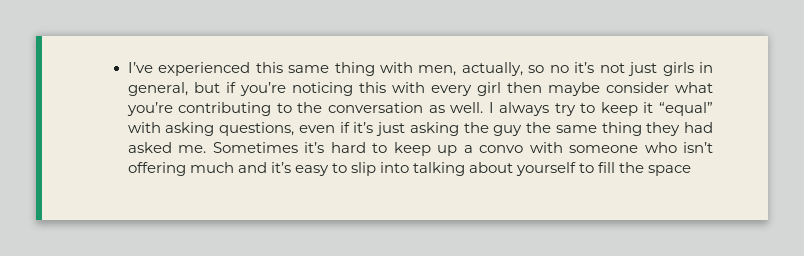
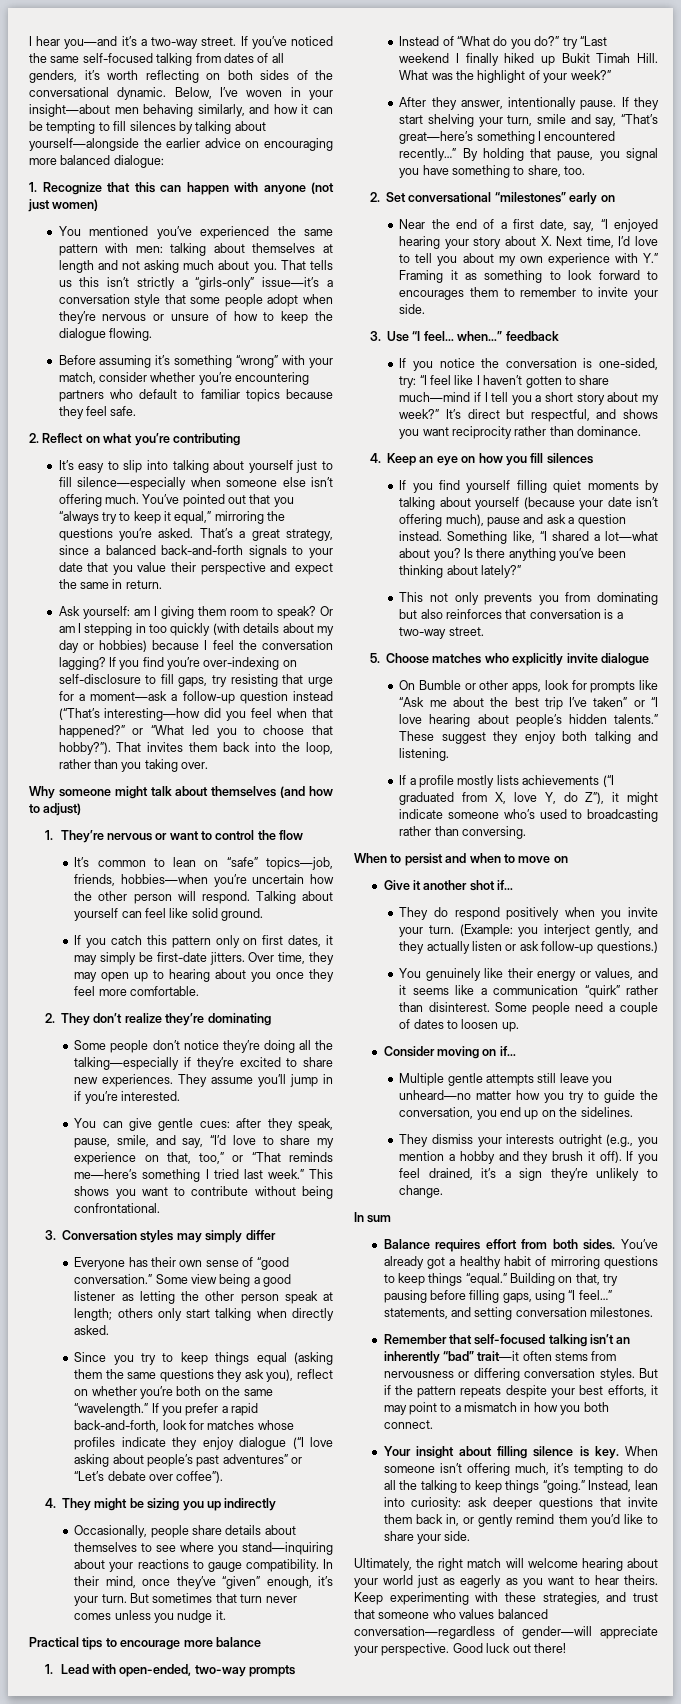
[127,62,714,76] [127,82,713,96] [126,102,713,116] [127,122,713,136] [127,142,713,156] [127,162,291,176] I’ve experienced this same thing with men, actually, so no it’s not just girls in general, but if you’re noticing this with every girl then maybe consider what you’re contributing to the conversation as well. I always try to keep it “equal” with asking questions, even if it’s just asking the guy the same thing they had asked me. Sometimes it’s hard to keep up a convo with someone who isn’t offering much and it’s -> [29,36,334,49] [29,53,284,66] [29,70,333,83] [29,87,333,100] [29,104,333,117] [29,121,266,134] [29,138,333,151] [29,155,164,168] [29,182,334,195] [28,199,99,212] [58,226,333,239] [58,243,334,256] [58,260,333,273] [58,277,334,290] [58,294,334,307] [58,311,333,324] [58,328,152,341] [58,355,333,368] [58,372,310,385] [58,389,333,402] [58,406,137,419] [29,433,240,446] [58,460,74,470] I hear you—and it’s a two-way street. If you’ve noticed the same self-focused talking from dates of all genders, it’s worth reflecting on both sides of the conversational dynamic. Below, I’ve woven in your insight—about men behaving similarly, and how it can be tempting to fill silences by talking about yourself—alongside the earlier advice on encouraging more balanced dialogue: // 1. Recognize that this can happen with anyone (not just women) // You mentioned you’ve experienced the same pattern with men: talking about themselves at length and not asking much about you. That tells us this isn’t strictly a “girls-only” issue—it’s a conversation style that some people adopt when they’re nervous or unsure of how to keep the dialogue flowing. // Before assuming it’s something “wrong” with your match, consider whether you’re encountering partners who default to familiar topics because they feel safe. // 2. Reflect on what you’re contributing // It’s
[579,162,692,176] to fill the space -> [296,460,333,473] [58,477,333,490] [58,494,294,507] [58,511,286,524] [58,528,333,541] [58,545,333,558] [58,562,333,575] [58,579,162,589] [58,606,334,619] [58,623,334,636] [58,640,333,653] [58,657,297,670] [58,674,333,687] [58,691,333,704] [58,708,333,721] [58,725,334,738] [58,742,334,755] [58,759,209,772] [29,786,333,799] [29,803,82,816] [44,830,304,843] [74,857,333,870] [74,874,334,887] [74,891,334,904] [74,908,264,921] [74,935,334,948] [74,952,335,965] [74,969,334,982] [74,986,200,996] [44,1013,271,1026] [74,1040,333,1053] [74,1057,333,1070] [74,1074,333,1087] [74,1091,181,1104] [74,1118,334,1131] [74,1135,334,1148] [74,1152,333,1165] [74,1169,334,1182] [74,1186,333,1199] [74,1203,161,1213] [44,1230,276,1243] [74,1257,289,1270] [74,1274,292,1287] [74,1291,334,1304] [74,1308,334,1321] [74,1325,110,1335] [74,1352,334,1365] [74,1369,334,1382] [74,1386,273,1399] [74,1403,259,1416] [74,1420,294,1432] [74,1437,333,1450] [74,1454,303,1467] [74,1471,224,1483] [44,1498,277,1511] [74,1525,296,1538] [74,1542,333,1555] [74,1559,334,1572] [74,1576,333,1589] [74,1593,297,1606] [74,1610,226,1623] [29,1637,261,1650] [44,1664,296,1677] [399,36,607,49] [399,53,658,66] [399,70,611,83] [399,97,659,110] [399,114,658,127] [399,131,616,144] [399,148,658,161] [399,165,586,178] [369,192,615,205] [399,219,658,232] [399,236,658,249] [399,253,658,266] [399,270,658,283] [399,287,658,300] [399,304,426,314] [369,331,559,342] [399,358,658,371] [399,375,610,388] [399,392,659,405] [399,409,658,422] [399,426,642,439] [369,453,593,466] [399,480,659,493] [399,497,658,510] [399,514,626,527] [399,531,658,544] [399,548,626,561] [399,565,522,578] [399,592,658,605] [399,609,623,619] [399,627,484,639] [369,653,649,666] [399,680,658,693] [399,697,658,710] [399,714,658,727] [399,731,658,744] [399,748,450,761] [399,775,614,788] [399,792,658,805] [399,809,658,822] [399,826,527,839] [354,853,568,866] [383,880,514,891] [399,907,658,920] [399,924,658,937] [399,941,658,954] [399,968,658,981] [399,985,658,998] [399,1002,658,1015] [399,1019,519,1032] [383,1046,516,1059] [399,1073,613,1086] [399,1090,658,1103] [399,1107,633,1120] [399,1134,658,1147] [399,1151,658,1164] [399,1168,658,1181] [399,1185,444,1198] [354,1212,392,1223] [383,1239,658,1252] [383,1256,658,1269] [383,1273,619,1286] [383,1290,612,1303] [383,1307,654,1320] [383,1334,631,1347] [383,1351,617,1364] [383,1368,658,1381] [383,1385,658,1398] [383,1402,609,1415] [383,1420,433,1429] [383,1446,658,1459] [383,1463,658,1476] [383,1480,658,1493] [383,1497,658,1510] [383,1514,658,1527] [383,1531,471,1544] [354,1558,658,1571] [354,1575,658,1588] [354,1592,658,1605] [354,1609,548,1619] [354,1626,658,1639] [354,1643,566,1656] just to fill silence—especially when someone else isn’t offering much. You’ve pointed out that you “always try to keep it equal,” mirroring the questions you’re asked. That’s a great strategy, since a balanced back-and-forth signals to your date that you value their perspective and expect the same in return. // Ask yourself: am I giving them room to speak? Or am I stepping in too quickly (with details about my day or hobbies) because I feel the conversation lagging? If you find you’re over-indexing on self-disclosure to fill gaps, try resisting that urge for a moment—ask a follow-up question instead (“That’s interesting—how did you feel when that happened?” or “What led you to choose that hobby?”). That invites them back into the loop, rather than you taking over. // Why someone might talk about themselves (and how to adjust) // 1. They’re nervous or want to control the flow // It’s common to lean on “safe” topics—job, friends, hobbies—when you’re uncertain how the other person will respond. Talking about yourself can feel like solid ground. // If you catch this pattern only on first dates, it may simply be first-date jitters. Over time, they may open up to hearing about you once they feel more comfortable. // 2. They don’t realize they’re dominating // Some people don’t notice they’re doing all the talking—especially if they’re excited to share new experiences. They assume you’ll jump in if you’re interested. // You can give gentle cues: after they speak, pause, smile, and say, “I’d love to share my experience on that, too,” or “That reminds me—here’s something I tried last week.” This shows you want to contribute without being confrontational. // 3. Conversation styles may simply differ // Everyone has their own sense of “good conversation.” Some view being a good listener as letting the other person speak at length; others only start talking when directly asked. // Since you try to keep things equal (asking them the same questions they ask you), reflect on whether you’re both on the same “wavelength.” If you prefer a rapid back-and-forth, look for matches whose profiles indicate they enjoy dialogue (“I love asking about people’s past adventures” or “Let’s debate over coffee”). // 4. They might be sizing you up indirectly // Occasionally, people share details about themselves to see where you stand—inquiring about your reactions to gauge compatibility. In their mind, once they’ve “given” enough, it’s your turn. But sometimes that turn never comes unless you nudge it. // Practical tips to encourage more balance // 1. Lead with open-ended, two-way prompts // Instead of “What do you do?” try “Last weekend I finally hiked up Bukit Timah Hill. What was the highlight of your week?” // After they answer, intentionally pause. If they start shelving your turn, smile and say, “That’s great—here’s something I encountered recently…” By holding that pause, you signal you have something to share, too. // 2. Set conversational “milestones” early on // Near the end of a first date, say, “I enjoyed hearing your story about X. Next time, I’d love to tell you about my own experience with Y.” Framing it as something to look forward to encourages them to remember to invite your side. // 3. Use “I feel… when…” feedback // If you notice the conversation is one-sided, try: “I feel like I haven’t gotten to share much—mind if I tell you a short story about my week?” It’s direct but respectful, and shows you want reciprocity rather than dominance. // 4. Keep an eye on how you fill silences // If you find yourself filling quiet moments by talking about yourself (because your date isn’t offering much), pause and ask a question instead. Something like, “I shared a lot—what about you? Is there anything you’ve been thinking about lately?” // This not only prevents you from dominating but also reinforces that conversation is a two-way street. // 5. Choose matches who explicitly invite dialogue // On Bumble or other apps, look for prompts like “Ask me about the best trip I’ve taken” or “I love hearing about people’s hidden talents.” These suggest they enjoy both talking and listening. // If a profile mostly lists achievements (“I graduated from X, love Y, do Z”), it might indicate someone who’s used to broadcasting rather than conversing. // When to persist and when to move on // Give it another shot if… // They do respond positively when you invite your turn. (Example: you interject gently, and they actually listen or ask follow-up questions.) // You genuinely like their energy or values, and it seems like a communication “quirk” rather than disinterest. Some people need a couple of dates to loosen up. // Consider moving on if… // Multiple gentle attempts still leave you unheard—no matter how you try to guide the conversation, you end up on the sidelines. // They dismiss your interests outright (e.g., you mention a hobby and they brush it off). If you feel drained, it’s a sign they’re unlikely to change. // In sum // Balance requires effort from both sides. You’ve already got a healthy habit of mirroring questions to keep things “equal.” Building on that, try pausing before filling gaps, using “I feel…” statements, and setting conversation milestones. // Remember that self-focused talking isn’t an inherently “bad” trait—it often stems from nervousness or differing conversation styles. But if the pattern repeats despite your best efforts, it may point to a mismatch in how you both connect. // Your insight about filling silence is key. When someone isn’t offering much, it’s tempting to do all the talking to keep things “going.” Instead, lean into curiosity: ask deeper questions that invite them back in, or gently remind them you’d like to share your side. // Ultimately, the right match will welcome hearing about your world just as eagerly as you want to hear theirs. Keep experimenting with these strategies, and trust that someone who values balanced conversation—regardless of gender—will appreciate your perspective. Good luck out there!

